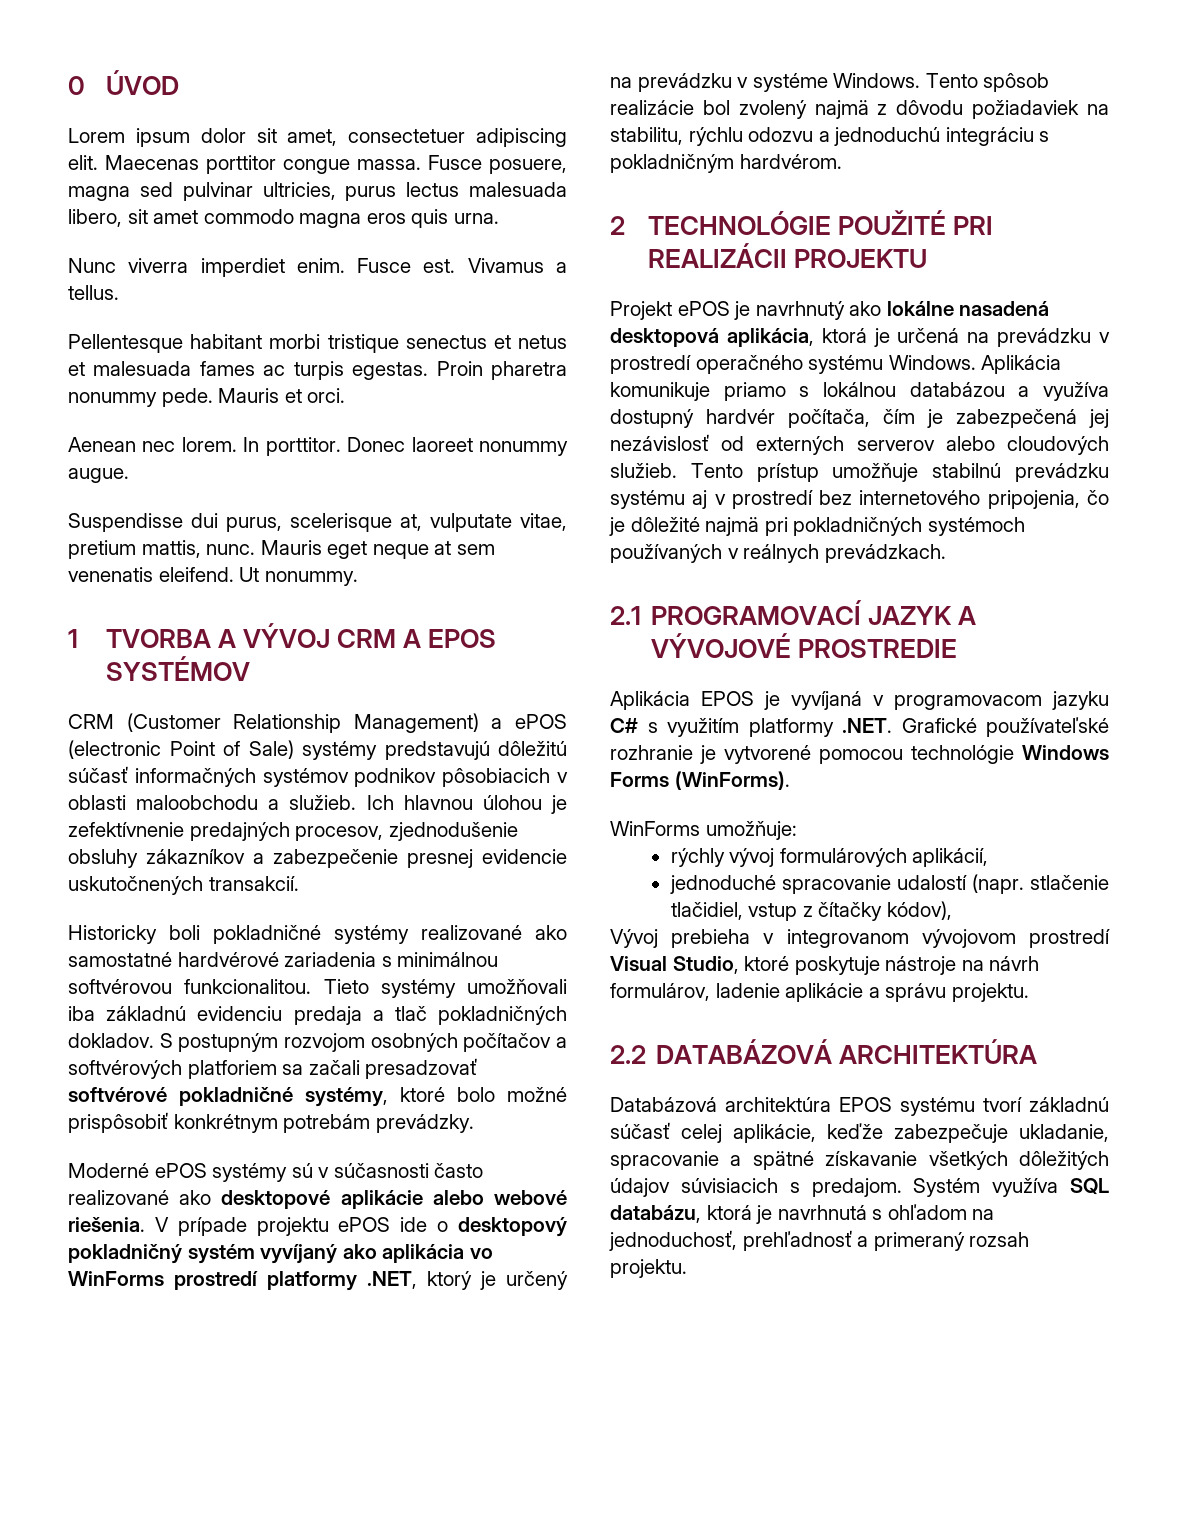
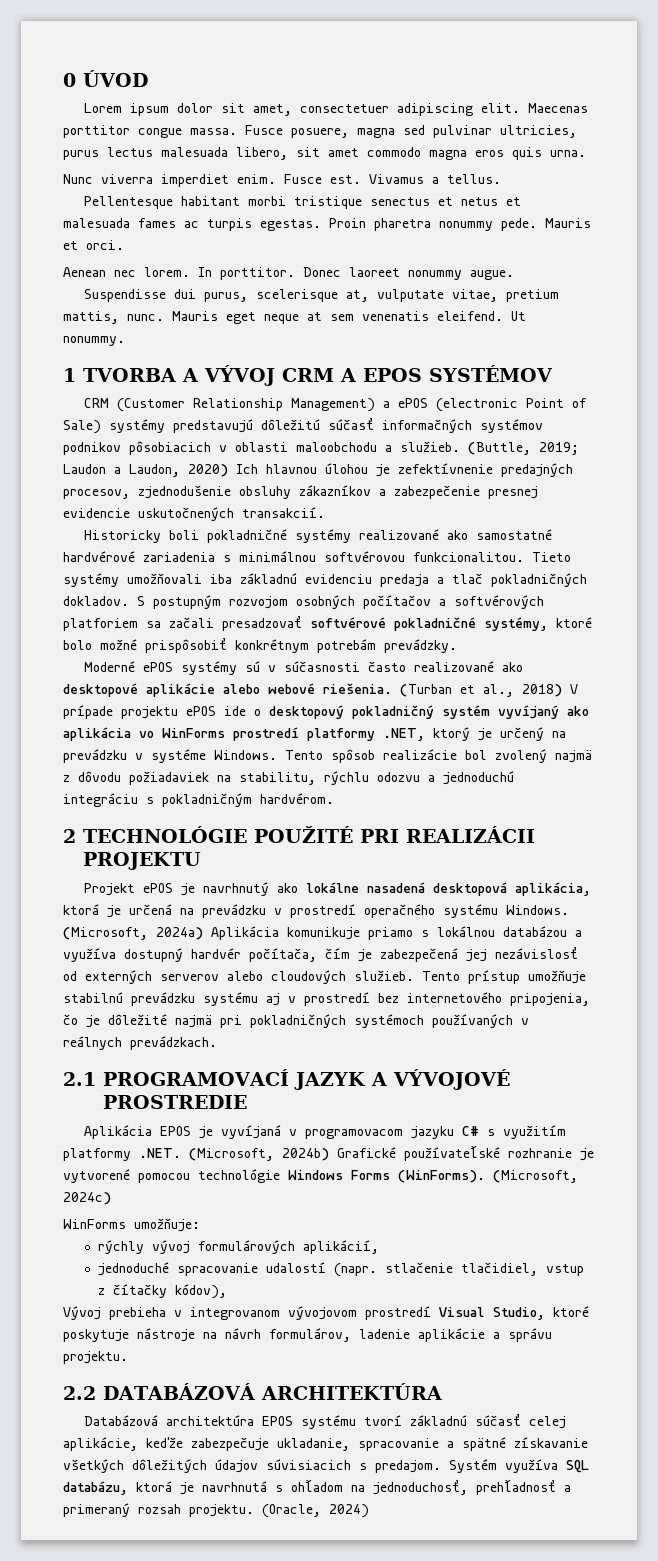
(357, 802) none -> [468,442,579,455] [63,464,228,477] (Buttle, 2019; Laudon a Laudon, 2020)
(145, 1224) none -> [400,684,562,697] (Turban et al., 2018)
(976, 362) none -> [63,927,203,940] (Microsoft, 2024a)
(892, 725) none -> [189,1148,329,1161] (Microsoft, 2024b)
(790, 780) none -> [493,1170,578,1183] [63,1192,111,1205] (Microsoft, 2024c)
(687, 1268) none -> [262,1504,369,1518] (Oracle, 2024)

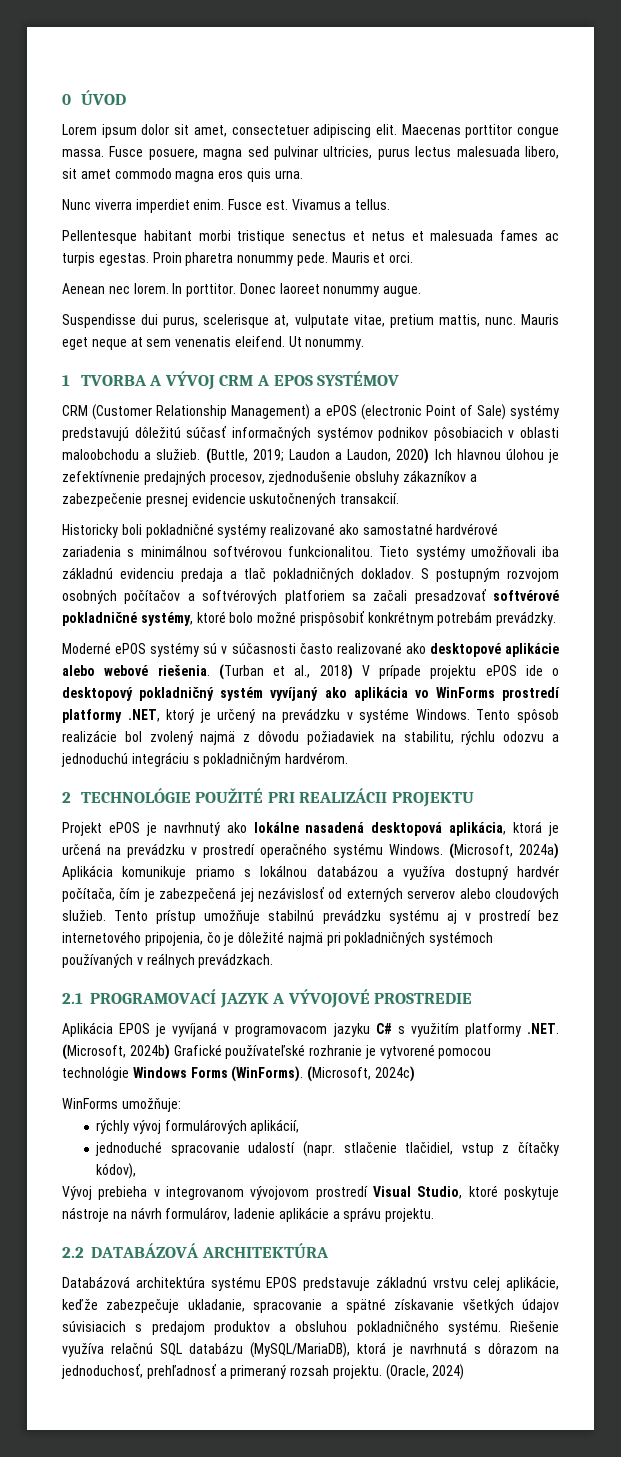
[262,1414,522,1429] EPOS systému tvorí základnú súčasť -> [210,1276,468,1291] systému EPOS predstavuje základnú vrstvu
[132,1459,207,1473] dôležitých -> (514, 1306) none
[375,1459,589,1473] [63,1481,128,1495] predajom. Systém využíva SQL databázu, -> [151,1320,559,1335] [62,1342,350,1358] predajom produktov a obsluhou pokladničného systému. Riešenie využíva relačnú SQL databázu (MySQL/MariaDB),
[291,1479,343,1492] ohľadom -> [488,1343,538,1354] dôrazom

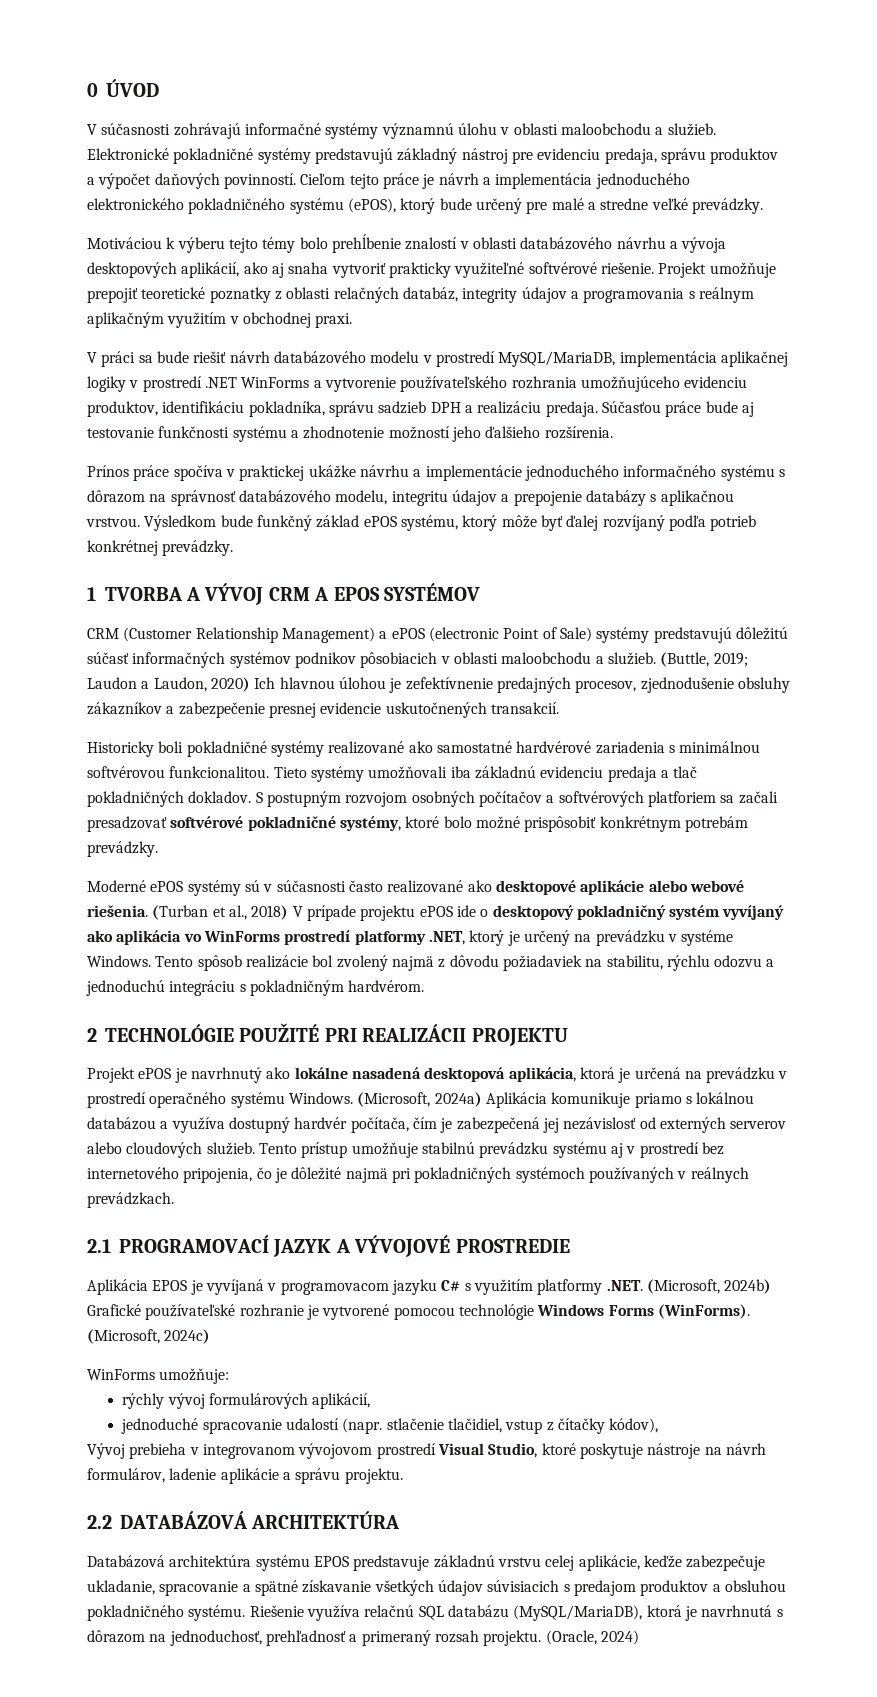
[62,124,559,138] [62,146,559,160] [62,168,303,182] [62,199,391,213] [62,230,560,244] [62,252,414,266] [62,283,422,297] [62,314,560,328] [62,336,365,350] Lorem ipsum dolor sit amet, consectetuer adipiscing elit. Maecenas porttitor congue massa. Fusce posuere, magna sed pulvinar ultricies, purus lectus malesuada libero, sit amet commodo magna eros quis urna. // Nunc viverra imperdiet enim. Fusce est. Vivamus a tellus. // Pellentesque habitant morbi tristique senectus et netus et malesuada fames ac turpis egestas. Proin pharetra nonummy pede. Mauris et orci. // Aenean nec lorem. In porttitor. Donec laoreet nonummy augue. // Suspendisse dui purus, scelerisque at, vulputate vitae, pretium mattis, nunc. Mauris eget neque at sem venenatis eleifend. Ut nonummy. -> [87,123,716,139] [87,148,779,164] [87,173,690,189] [87,198,763,214] [87,234,727,253] [87,262,776,278] [87,287,754,303] [87,312,353,328] [87,351,788,367] [87,376,748,392] [87,401,754,417] [87,426,613,442] [87,465,785,481] [87,490,734,506] [86,515,757,531] [87,540,234,556] V súčasnosti zohrávajú informačné systémy významnú úlohu v oblasti maloobchodu a služieb. Elektronické pokladničné systémy predstavujú základný nástroj pre evidenciu predaja, správu produktov a výpočet daňových povinností. Cieľom tejto práce je návrh a implementácia jednoduchého elektronického pokladničného systému (ePOS), ktorý bude určený pre malé a stredne veľké prevádzky. // Motiváciou k výberu tejto témy bolo prehĺbenie znalostí v oblasti databázového návrhu a vývoja desktopových aplikácií, ako aj snaha vytvoriť prakticky využiteľné softvérové riešenie. Projekt umožňuje prepojiť teoretické poznatky z oblasti relačných databáz, integrity údajov a programovania s reálnym aplikačným využitím v obchodnej praxi. // V práci sa bude riešiť návrh databázového modelu v prostredí MySQL/MariaDB, implementácia aplikačnej logiky v prostredí .NET WinForms a vytvorenie používateľského rozhrania umožňujúceho evidenciu produktov, identifikáciu pokladníka, správu sadzieb DPH a realizáciu predaja. Súčasťou práce bude aj testovanie funkčnosti systému a zhodnotenie možností jeho ďalšieho rozšírenia. // Prínos práce spočíva v praktickej ukážke návrhu a implementácie jednoduchého informačného systému s dôrazom na správnosť databázového modelu, integritu údajov a prepojenie databázy s aplikačnou vrstvou. Výsledkom bude funkčný základ ePOS systému, ktorý môže byť ďalej rozvíjaný podľa potrieb konkrétnej prevádzky.

